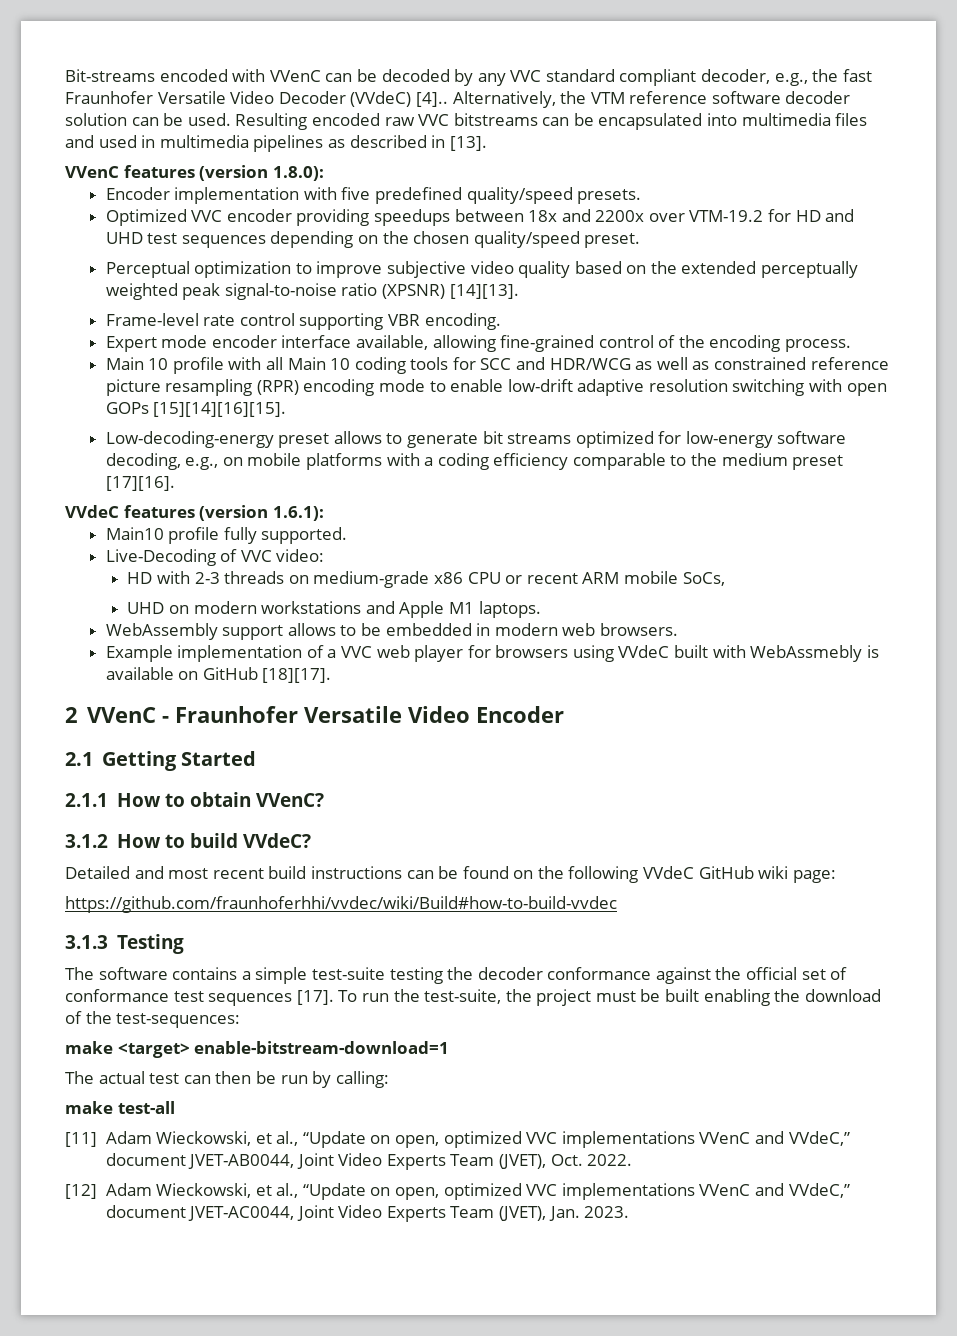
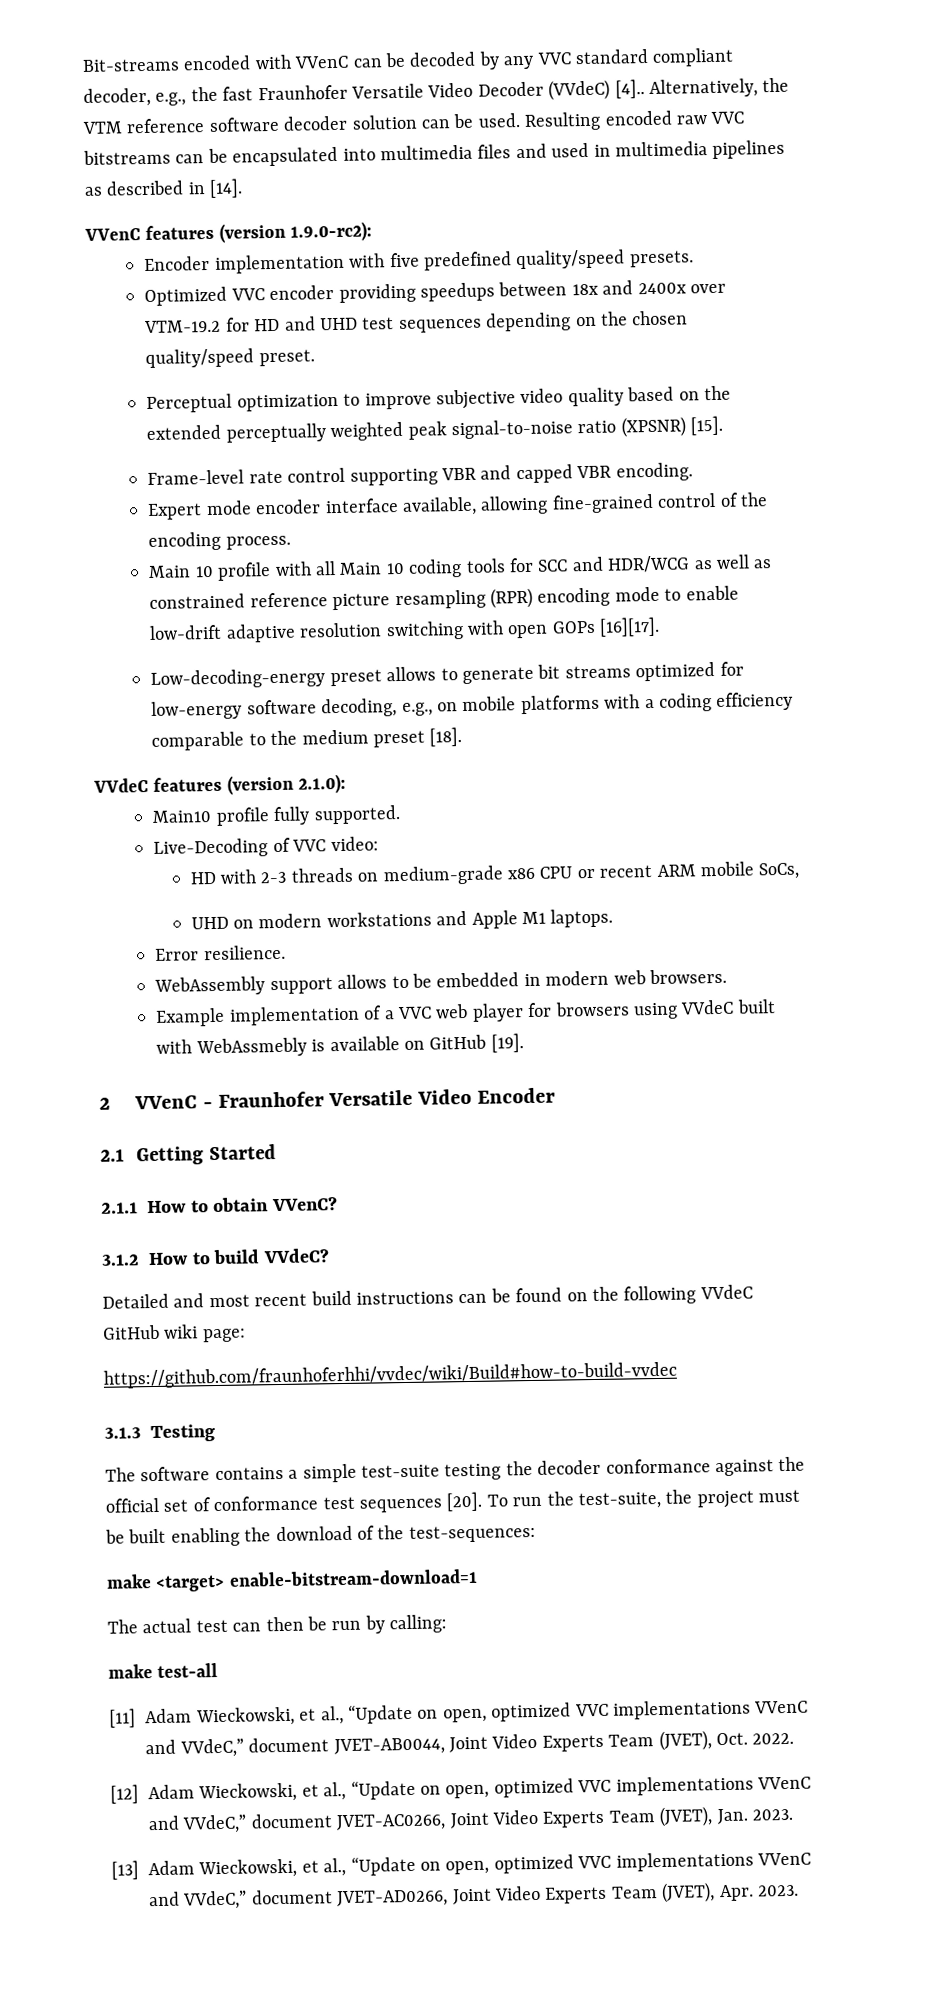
[449,136,487,151] [13]. -> [209,178,244,198] [14].
[272,166,324,181] 1.8.0): -> [290,221,373,242] 1.9.0-rc2):
[595,210,645,222] 2200x -> [637,282,687,295] 2400x
[449,284,519,299] [14][13]. -> [690,415,724,436] [15].
(420, 320) none -> [480,464,613,484] and capped VBR
[153,402,287,417] [15][14][16][15]. -> [599,616,661,637] [16][17].
[105,476,175,491] [17][16]. -> [429,727,463,747] [18].
[272,506,324,521] 1.6.1): -> [298,773,347,794] 2.1.0):
(541, 609) none -> [155,944,286,961] // Error resilience.
[262,668,332,683] [18][17]. -> [490,1033,524,1053] [19].
[296,990,334,1005] [17]. -> [446,1491,483,1512] [20].
[188,1206,295,1221] JVET-AC0044, -> [336,1813,447,1832] JVET-AC0266,
(630, 1212) none -> [111,1851,811,1880] [149,1882,799,1910] // [13] Adam Wieckowski, et al., “Update on open, optimized VVC implementations VVenC and VVdeC,” document JVET-AD0266, Joint Video Experts Team (JVET), Apr. 2023.

